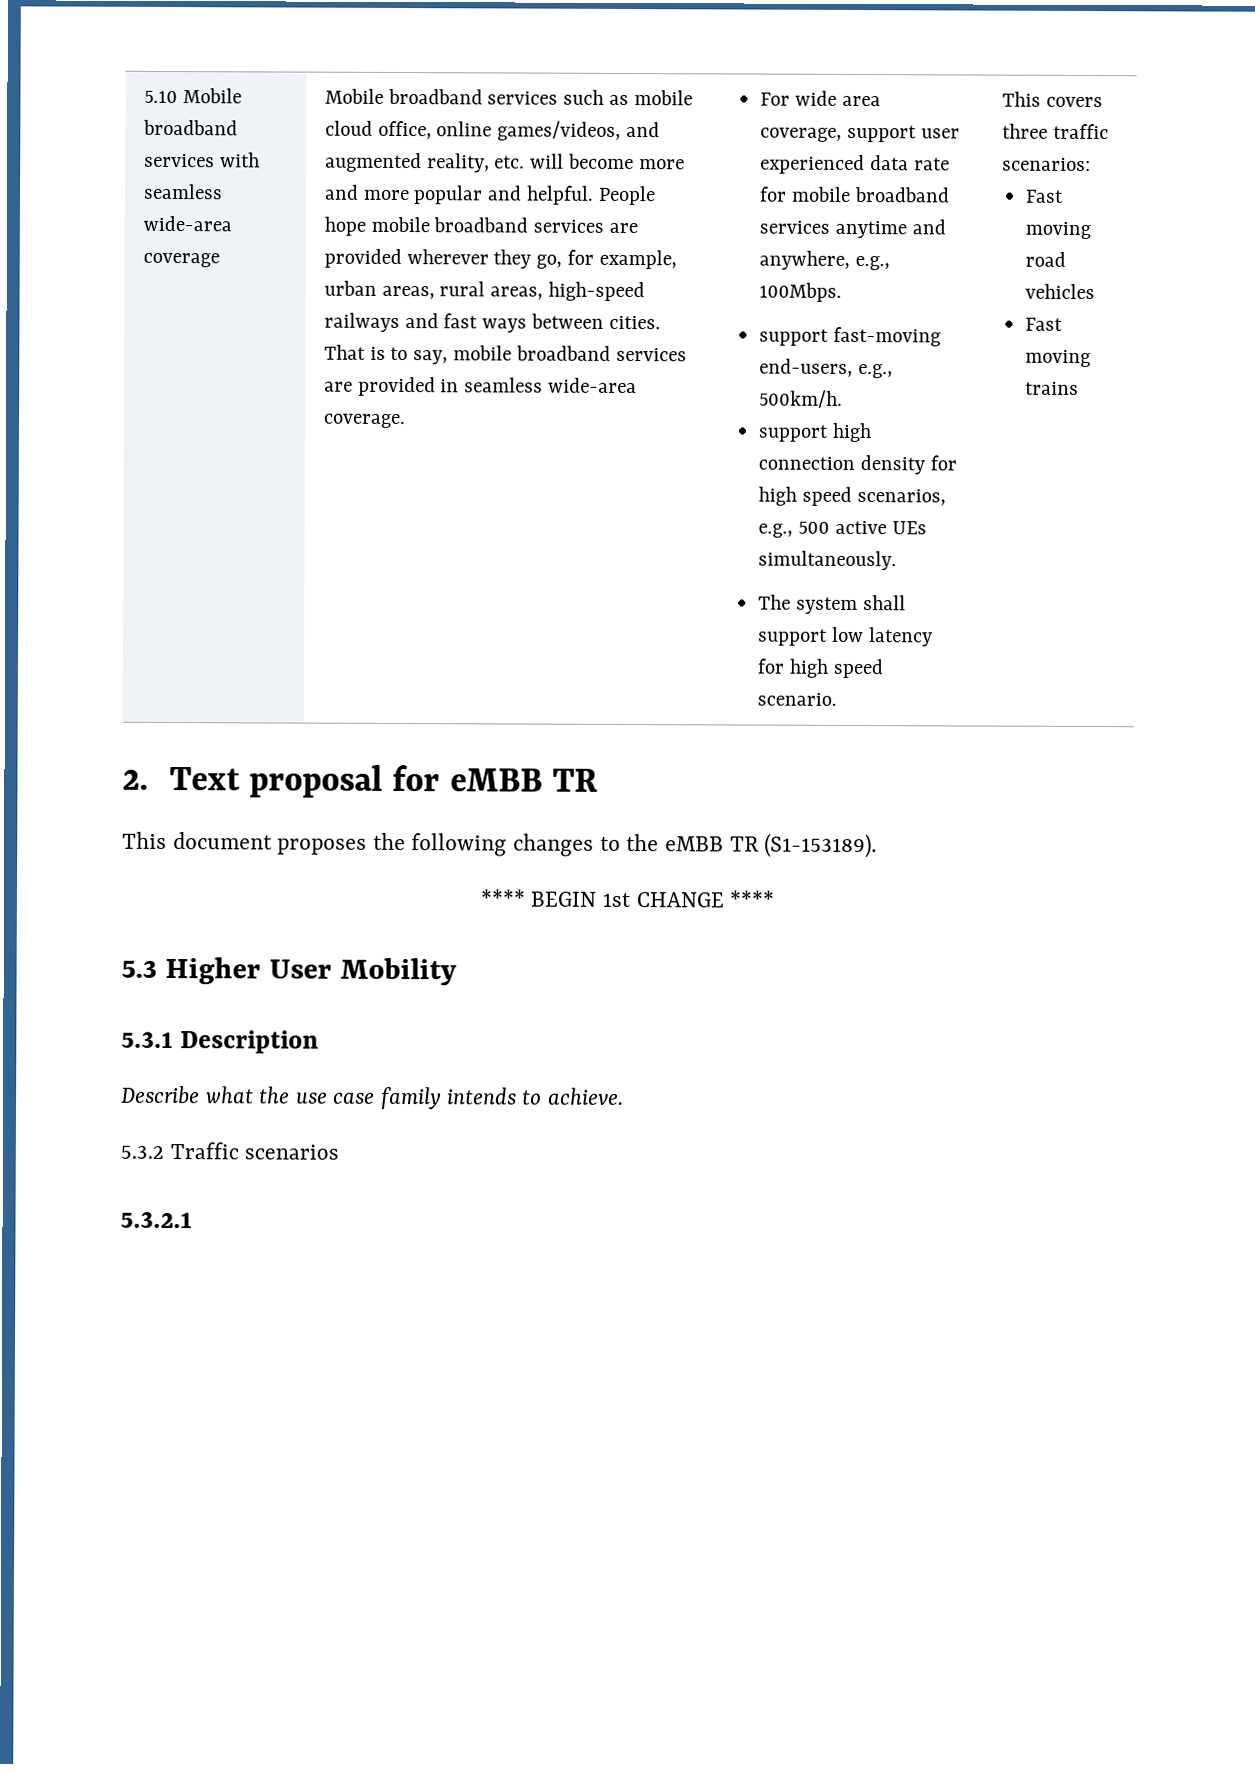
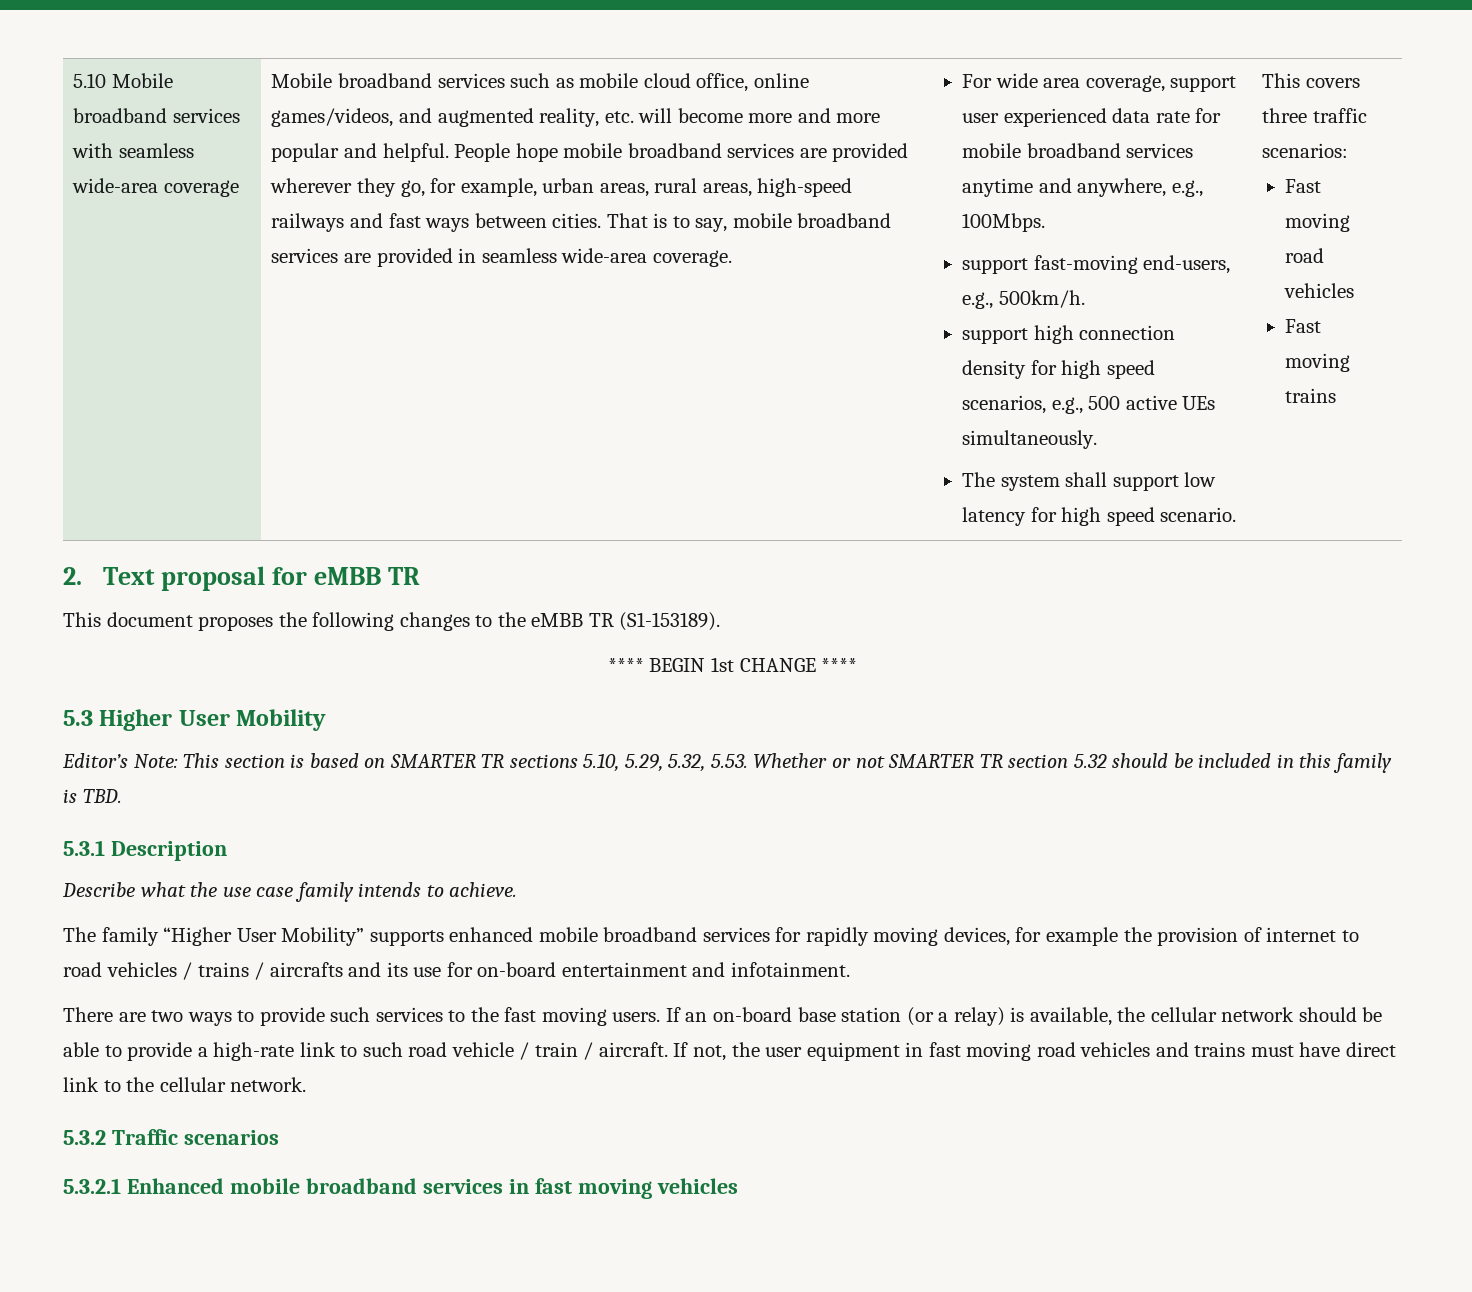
(457, 971) none -> [62,753,1392,773] [63,789,122,803] // Editor’s Note: This section is based on SMARTER TR sections 5.10, 5.29, 5.32, 5.53. Whether or not SMARTER TR section 5.32 should be included in this family is TBD.
[120,1142,340,1160] [120,1211,192,1229] 5.3.2 Traffic scenarios // 5.3.2.1 -> [63,927,1359,946] [63,962,850,980] [63,1007,1383,1026] [63,1042,1396,1061] [63,1077,307,1092] [63,1129,279,1145] [63,1178,738,1199] The family “Higher User Mobility” supports enhanced mobile broadband services for rapidly moving devices, for example the provision of internet to road vehicles / trains / aircrafts and its use for on-board entertainment and infotainment. // There are two ways to provide such services to the fast moving users. If an on-board base station (or a relay) is available, the cellular network should be able to provide a high-rate link to such road vehicle / train / aircraft. If not, the user equipment in fast moving road vehicles and trains must have direct link to the cellular network. // 5.3.2 Traffic scenarios // 5.3.2.1 Enhanced mobile broadband services in fast moving vehicles

